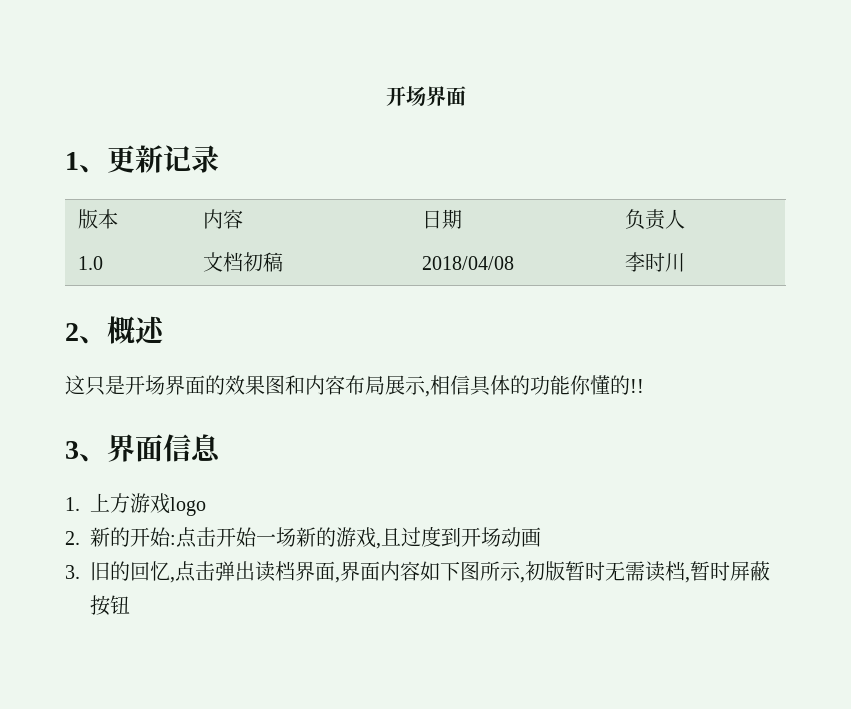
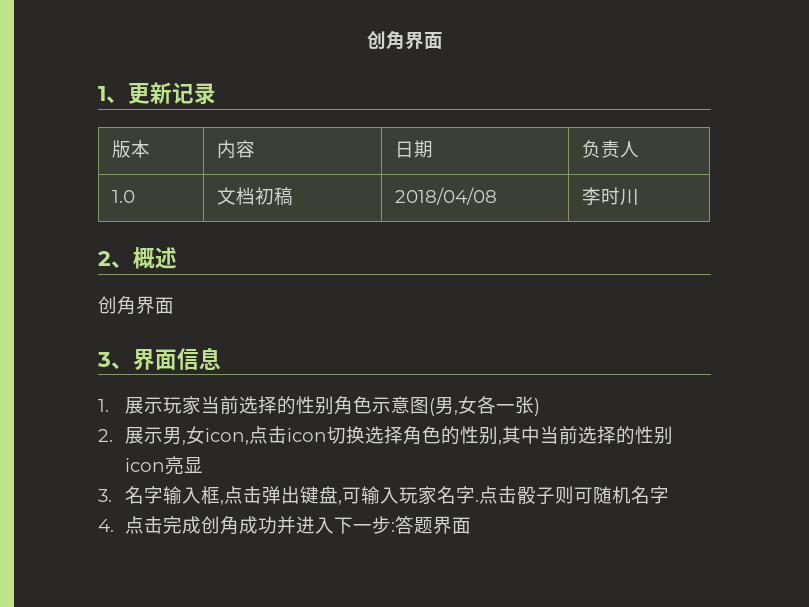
[385,86,426,106] 开场 -> [366,31,405,50] 创角
[65,375,644,397] 这只是开场界面的效果图和内容布局展示,相信具体的功能你懂的!! -> [98,296,174,315] 创角界面
[90,493,206,516] [65,526,541,549] 上方游戏logo // 2.新的开始:点击开始一场新的游戏,且过度到开场动画 -> [125,396,541,416] [98,426,674,445] [125,456,204,475] 展示玩家当前选择的性别角色示意图(男,女各一张) // 2.展示男,女icon,点击icon切换选择角色的性别,其中当前选择的性别icon亮显
[90,561,170,581] 旧的回忆 -> [125,486,221,505] 名字输入框
[255,561,770,583] [90,595,130,616] 读档界面,界面内容如下图所示,初版暂时无需读档,暂时屏蔽按钮 -> [300,486,670,505] [98,516,472,535] 键盘,可输入玩家名字.点击骰子则可随机名字 // 4.点击完成创角成功并进入下一步:答题界面

